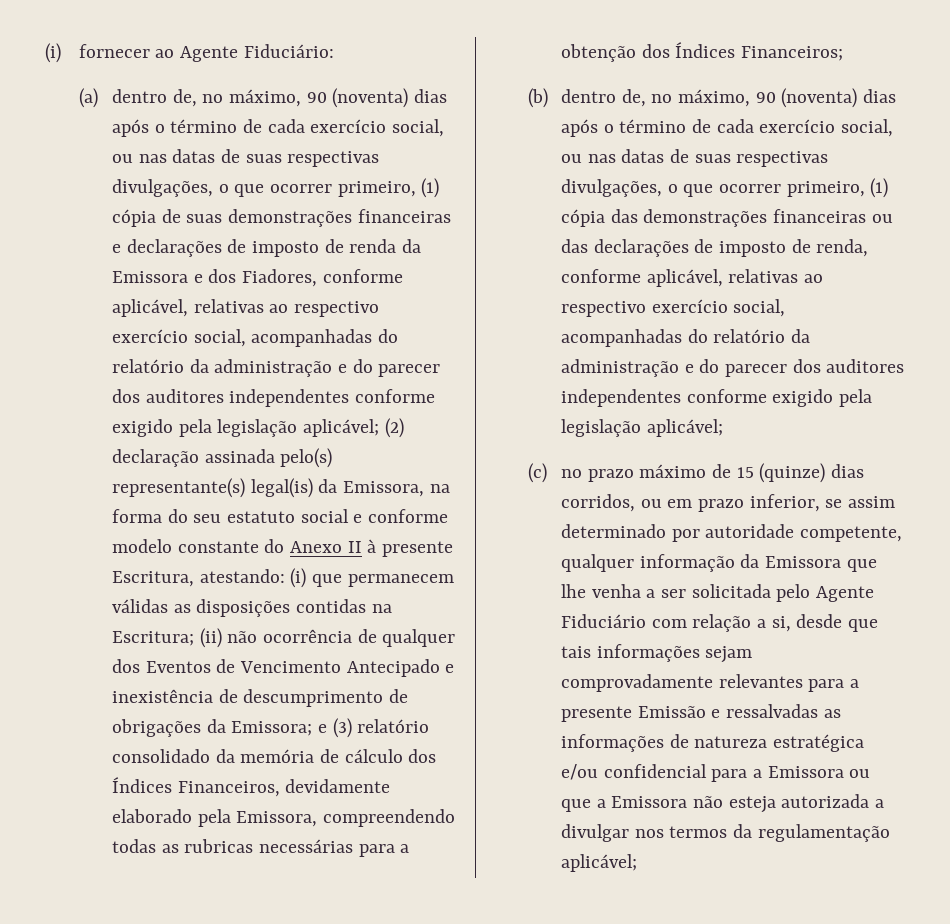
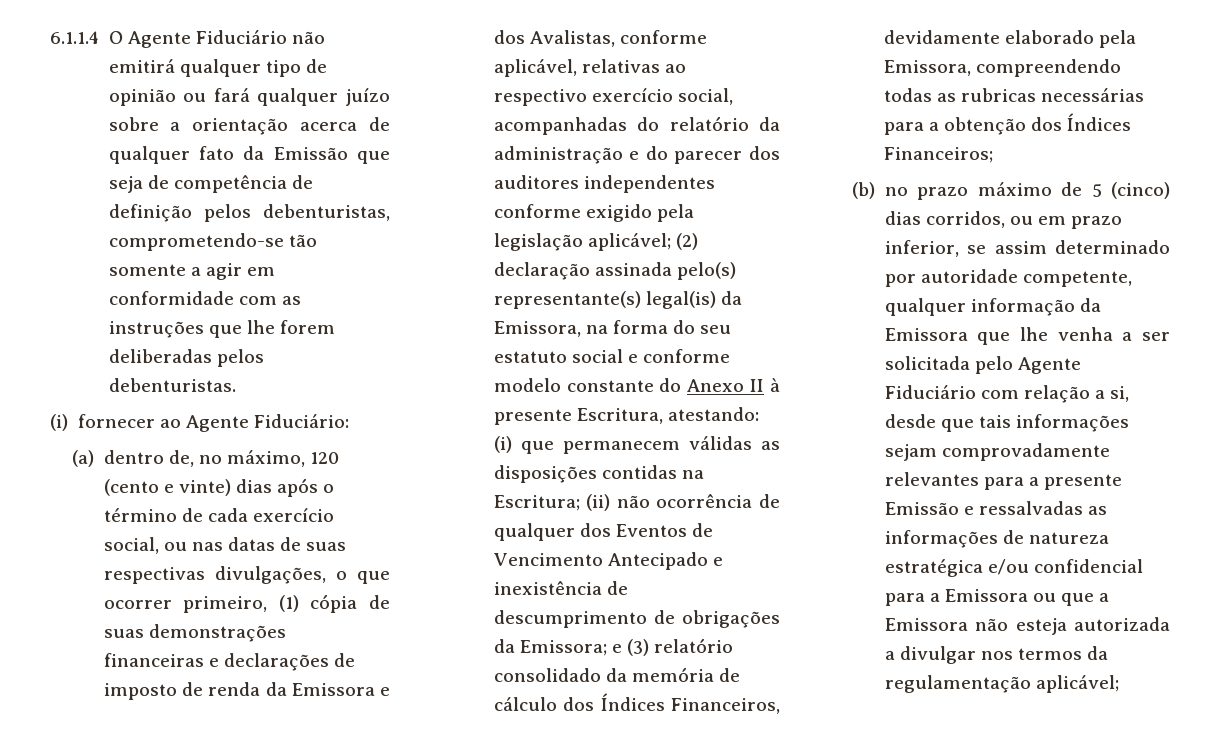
(45, 53) none -> [50,30,325,48] [108,59,327,77] [108,88,390,106] [108,117,390,135] [108,146,390,164] [108,175,313,193] [108,204,390,222] [108,233,317,251] [108,263,275,280] [108,291,301,305] [108,320,335,338] [108,349,264,367] [108,378,236,392] 6.1.1.4 O Agente Fiduciário não emitirá qualquer tipo de opinião ou fará qualquer juízo sobre a orientação acerca de qualquer fato da Emissão que seja de competência de definição pelos debenturistas, comprometendo-se tão somente a agir em conformidade com as instruções que lhe forem deliberadas pelos debenturistas. //
[306,88,409,108] 90 (noventa) -> [310,452,340,464] [103,479,232,496] 120 (cento e vinte)
[242,269,318,287] Fiadores, -> [529,30,615,47] Avalistas,
[561,88,897,108] [561,119,894,137] [561,149,829,167] [561,178,889,198] [561,209,893,227] [561,239,869,257] [561,269,824,287] [561,299,786,317] [561,329,811,347] [561,359,905,377] [561,389,873,407] [561,419,723,437] [527,463,547,483] dentro de, no máximo, 90 (noventa) dias após o término de cada exercício social, ou nas datas de suas respectivas divulgações, o que ocorrer primeiro, (1) cópia das demonstrações financeiras ou das declarações de imposto de renda, conforme aplicável, relativas ao respectivo exercício social, acompanhadas do relatório da administração e do parecer dos auditores independentes conforme exigido pela legislação aplicável; // (c) -> (876, 190) none
[736,463,826,483] 15 (quinze) -> [1091,182,1170,199] 5 (cinco)

